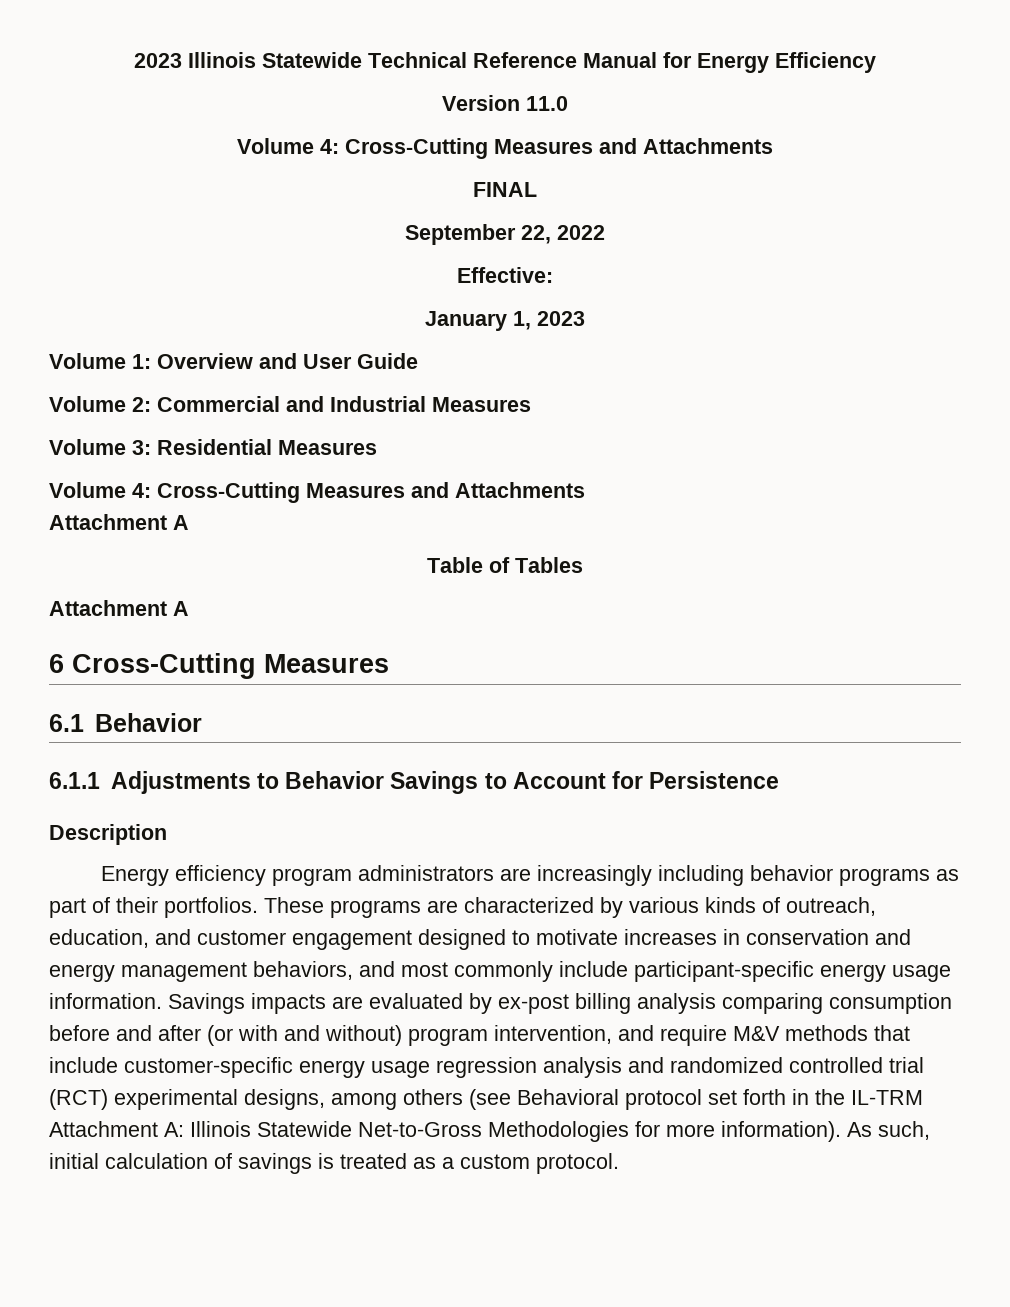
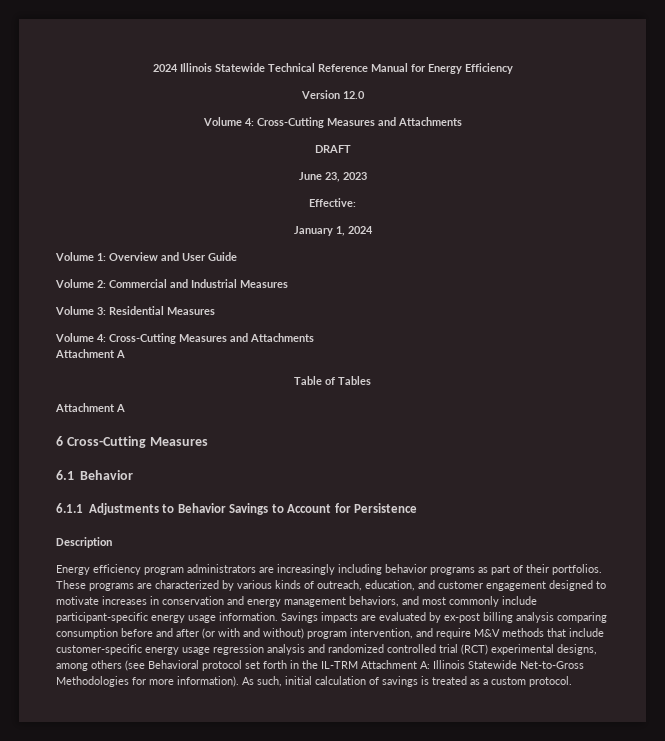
[134,53,182,68] 2023 -> [152,64,178,72] 2024
[526,96,568,111] [237,138,773,159] [473,182,537,197] [405,224,605,245] 11.0 // Volume 4: Cross-Cutting Measures and Attachments // FINAL // September 22, 2022 -> [342,91,365,99] [202,117,462,128] [314,145,351,153] [298,172,367,182] 12.0 // Volume 4: Cross-Cutting Measures and Attachments // DRAFT // June 23, 2023
[537,311,585,326] 2023 -> [347,226,373,234] 2024

